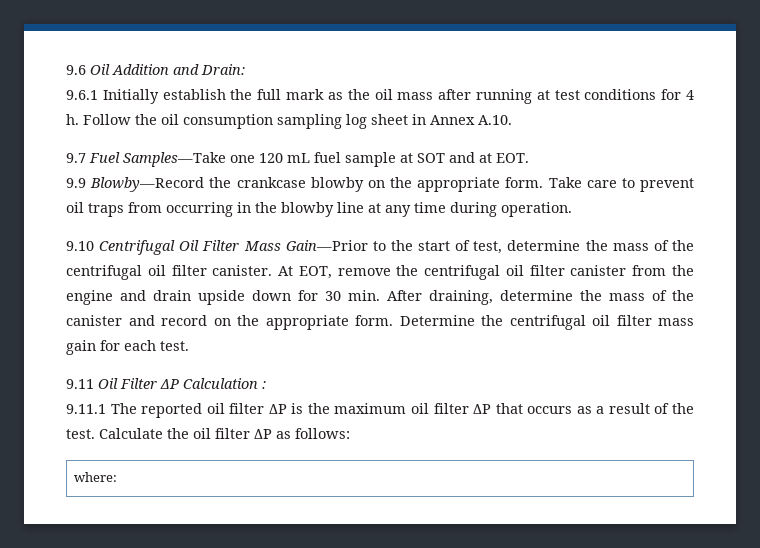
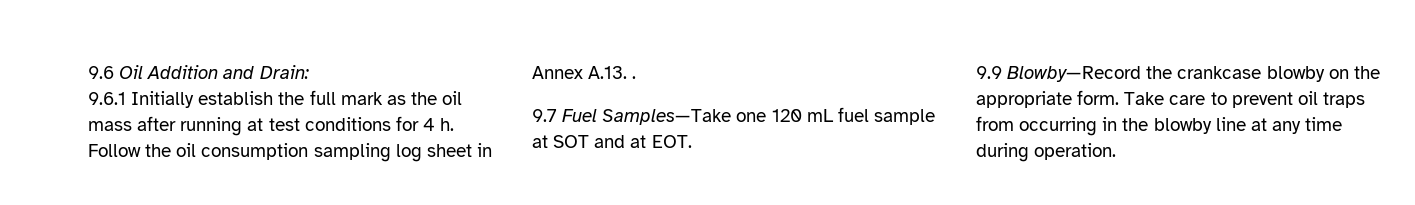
[478,115,512,125] A.10. -> [588,66,637,79] A.13. .
[66,240,694,255] [66,265,694,280] [66,290,694,305] [66,315,694,330] [66,340,189,355] [66,378,266,389] [66,403,694,418] [66,428,350,439] [74,472,118,482] // 9.10 Centrifugal Oil Filter Mass Gain—Prior to the start of test, determine the mass of the centrifugal oil filter canister. At EOT, remove the centrifugal oil filter canister from the engine and drain upside down for 30 min. After draining, determine the mass of the canister and record on the appropriate form. Determine the centrifugal oil filter mass gain for each test. // 9.11 Oil Filter ΔP Calculation : // 9.11.1 The reported oil filter ΔP is the maximum oil filter ΔP that occurs as a result of the test. Calculate the oil filter ΔP as follows: // where: -> (1117, 151) none

